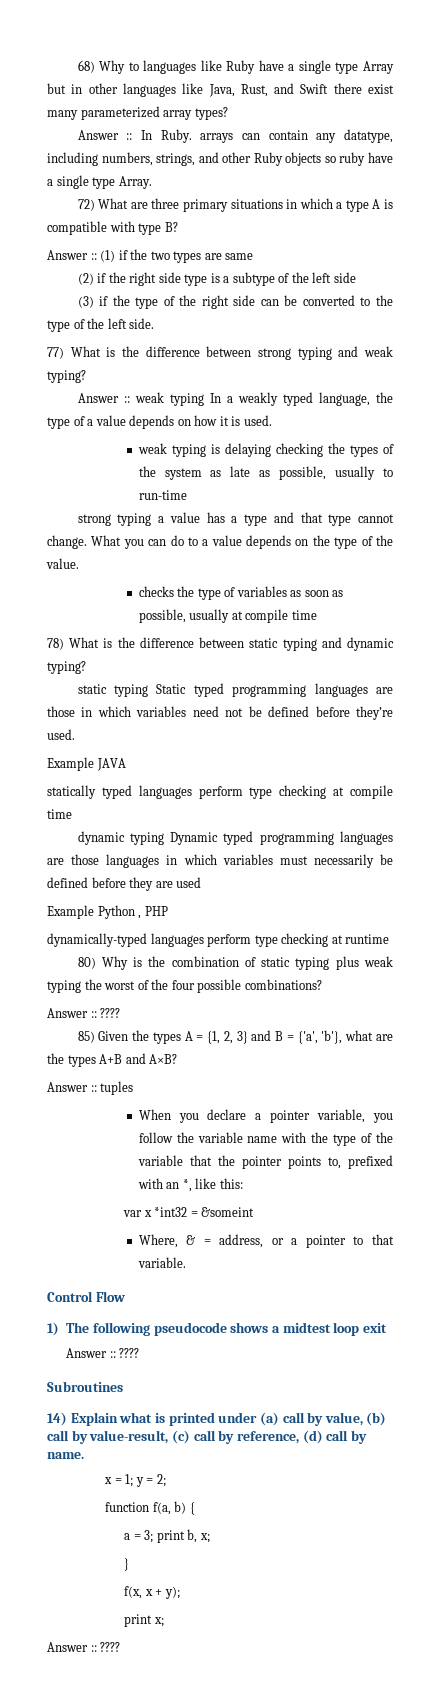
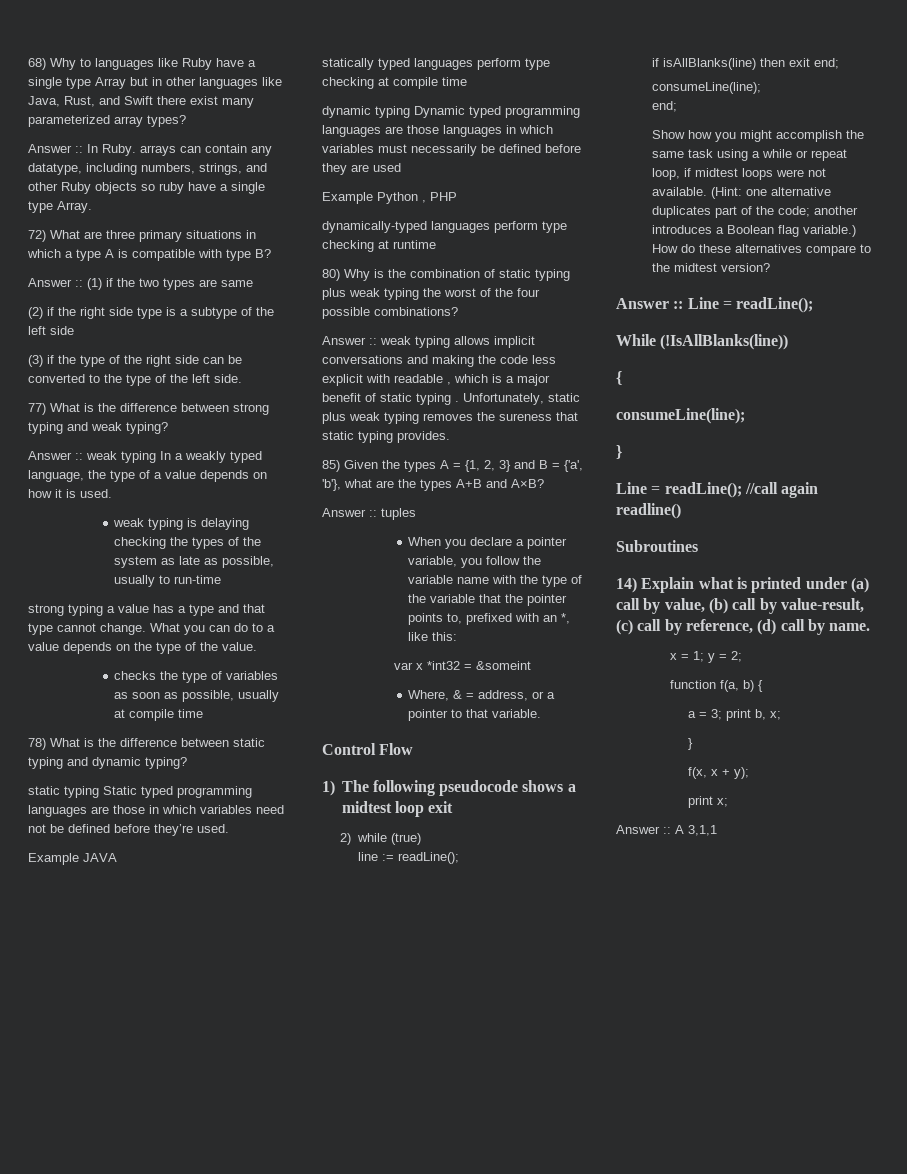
[100,1008,121,1018] ???? -> [380,336,535,348] [322,355,556,367] [322,374,550,386] [322,393,580,405] [322,412,578,424] [322,431,450,443] weak typing allows implicit conversations and making the code less explicit with readable , which is a major benefit of static typing . Unfortunately, static plus weak typing removes the sureness that static typing provides.
[66,1348,140,1358] Answer :: ???? -> [340,833,422,845] [358,852,460,864] [652,58,840,70] [652,82,762,94] [652,101,678,112] [652,130,865,142] [652,149,848,161] [652,168,827,180] [652,187,832,199] [652,206,859,218] [652,225,857,237] [652,244,872,256] [652,263,771,272] [616,297,814,313] [616,334,789,350] [616,371,622,385] [616,408,745,424] [616,445,622,459] [616,482,819,498] [616,503,681,519] 2) while (true) // line := readLine(); // if isAllBlanks(line) then exit end; // consumeLine(line); // end; // Show how you might accomplish the same task using a while or repeat loop, if midtest loops were not available. (Hint: one alternative duplicates part of the code; another introduces a Boolean flag variable.) How do these alternatives compare to the midtest version? // Answer :: Line = readLine(); // While (!IsAllBlanks(line)) // { // consumeLine(line); // } // Line = readLine(); //call again readline()
[100,1642,121,1652] ???? -> [675,825,717,836] A 3,1,1

